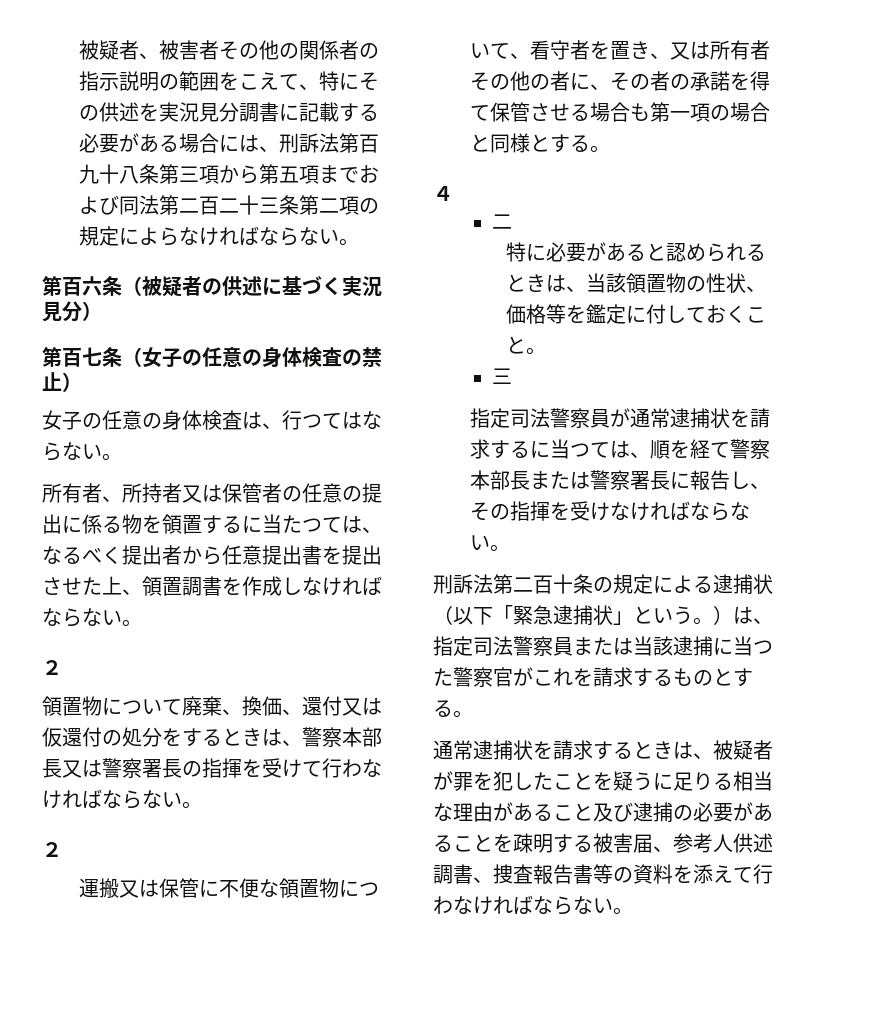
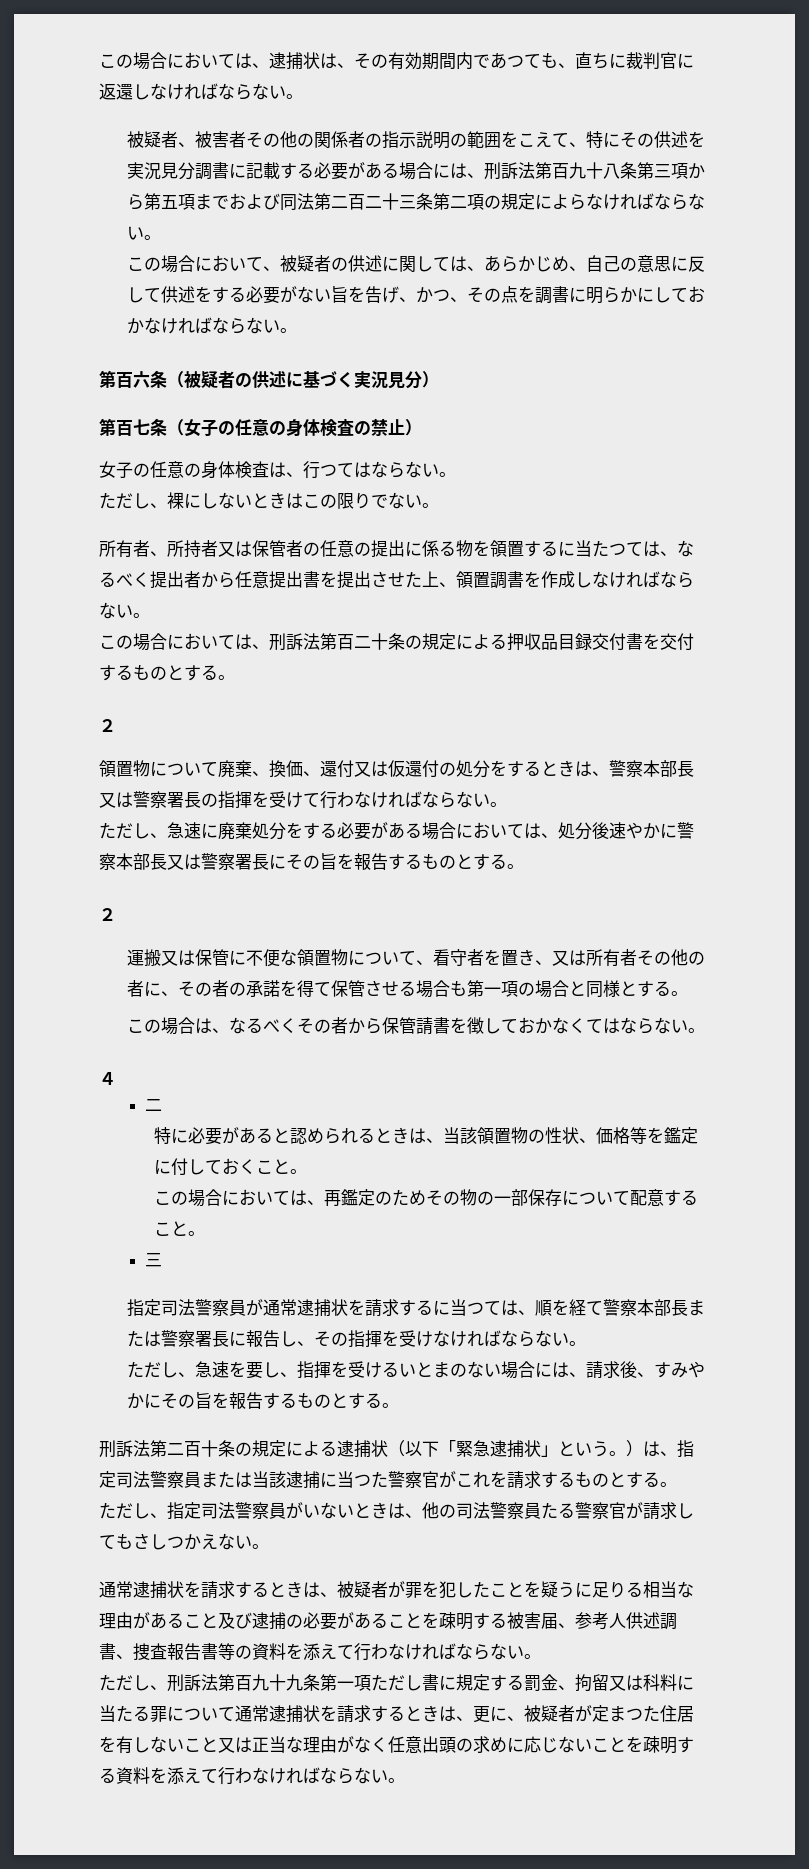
(78, 50) none -> [99,52,694,70] [99,83,303,100] この場合においては、逮捕状は、その有効期間内であつても、直ちに裁判官に返還しなければならない。 //
(359, 242) none -> [126,255,705,273] [126,286,705,304] [126,317,297,334] // この場合において、被疑者の供述に関しては、あらかじめ、自己の意思に反して供述をする必要がない旨を告げ、かつ、その点を調書に明らかにしておかなければならない。
(122, 457) none -> [99,492,439,509] // ただし、裸にしないときはこの限りでない。
(142, 623) none -> [99,633,694,651] [99,664,235,681] // この場合においては、刑訴法第百二十条の規定による押収品目録交付書を交付するものとする。
(202, 805) none -> [99,822,694,840] [99,853,524,871] // ただし、急速に廃棄処分をする必要がある場合においては、処分後速やかに警察本部長又は警察署長にその旨を報告するものとする。
(610, 149) none -> [126,1017,705,1035] // この場合は、なるべくその者から保管請書を徴しておかなくてはならない。
(547, 351) none -> [154,1189,699,1207] [154,1221,206,1236] // この場合においては、再鑑定のためその物の一部保存について配意すること。
(510, 548) none -> [126,1361,705,1379] [126,1392,399,1409] // ただし、急速を要し、指揮を受けるいとまのない場合には、請求後、すみやかにその旨を報告するものとする。
(473, 714) none -> [99,1502,694,1520] [99,1533,269,1550] // ただし、指定司法警察員がいないときは、他の司法警察員たる警察官が請求してもさしつかえない。
(633, 911) none -> [99,1674,694,1692] [99,1705,694,1723] [99,1736,694,1754] [99,1767,405,1785] // ただし、刑訴法第百九十九条第一項ただし書に規定する罰金、拘留又は科料に当たる罪について通常逮捕状を請求するときは、更に、被疑者が定まつた住居を有しないこと又は正当な理由がなく任意出頭の求めに応じないことを疎明する資料を添えて行わなければならない。

